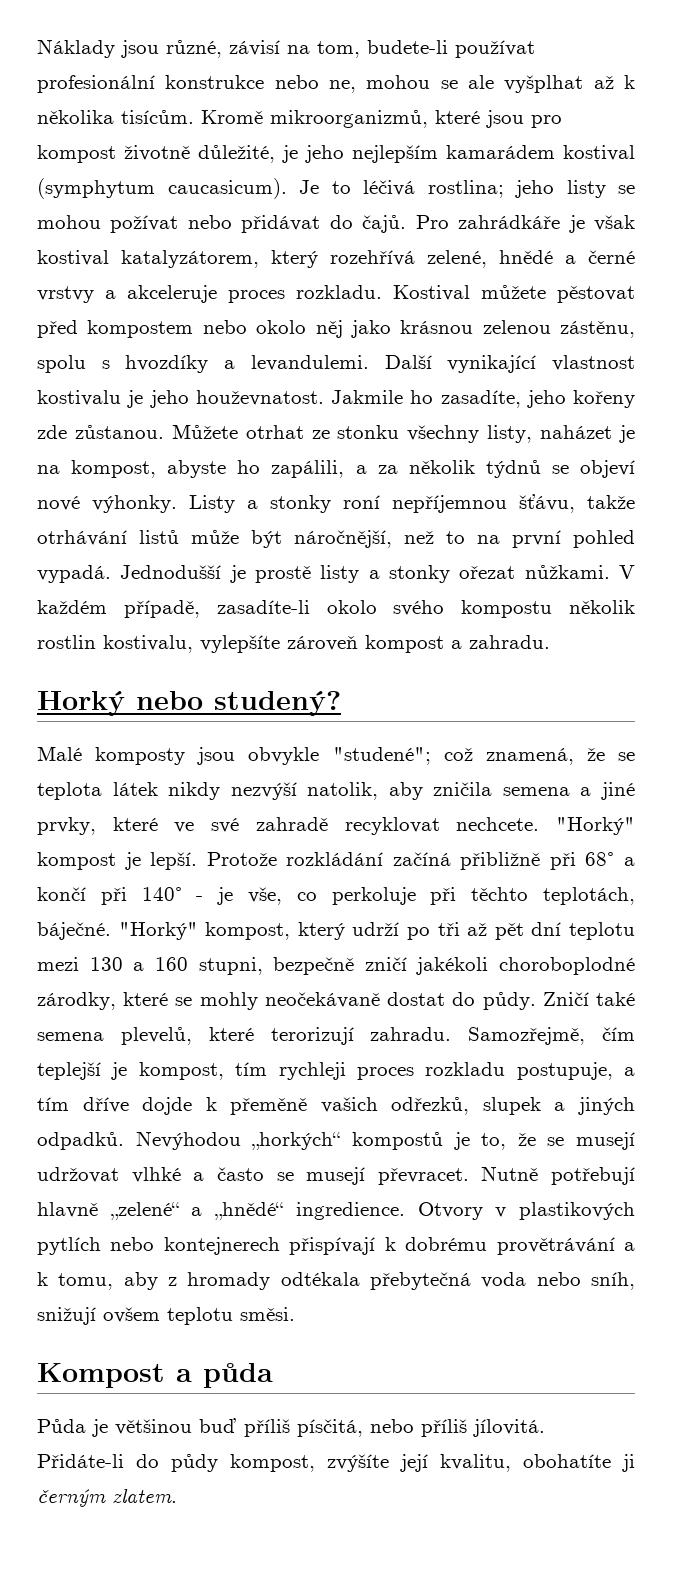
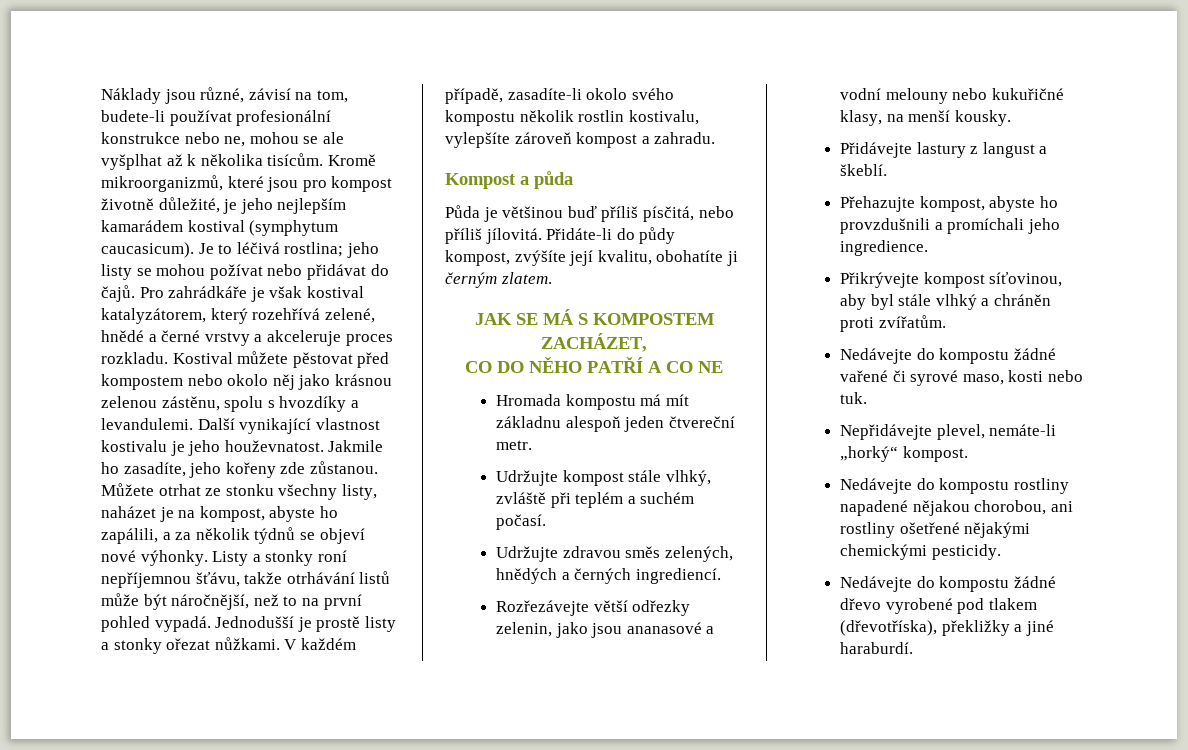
[37,691,341,716] [37,746,635,765] [37,782,635,800] [37,817,635,835] [37,852,635,870] [37,887,635,905] [37,922,636,940] [37,957,635,975] [37,992,635,1010] [37,1027,635,1045] [37,1062,635,1080] [37,1097,635,1115] [37,1131,635,1151] [37,1166,635,1185] [37,1202,635,1221] [37,1237,636,1255] [37,1272,635,1290] [37,1307,295,1325] // Horký nebo studený? // Malé komposty jsou obvykle "studené"; což znamená, že se teplota látek nikdy nezvýší natolik, aby zničila semena a jiné prvky, které ve své zahradě recyklovat nechcete. "Horký" kompost je lepší. Protože rozkládání začíná přibližně při 68° a končí při 140° - je vše, co perkoluje při těchto teplotách, báječné. "Horký" kompost, který udrží po tři až pět dní teplotu mezi 130 a 160 stupni, bezpečně zničí jakékoli choroboplodné zárodky, které se mohly neočekávaně dostat do půdy. Zničí také semena plevelů, které terorizují zahradu. Samozřejmě, čím teplejší je kompost, tím rychleji proces rozkladu postupuje, a tím dříve dojde k přeměně vašich odřezků, slupek a jiných odpadků. Nevýhodou „horkých“ kompostů je to, že se musejí udržovat vlhké a často se musejí převracet. Nutně potřebují hlavně „zelené“ a „hnědé“ ingredience. Otvory v plastikových pytlích nebo kontejnerech přispívají k dobrému provětrávání a k tomu, aby z hromady odtékala přebytečná voda nebo sníh, snižují ovšem teplotu směsi. -> (716, 138) none
(177, 1495) none -> [474,309,714,325] [541,333,647,352] [465,357,723,373] [495,394,689,410] [495,416,735,432] [495,440,532,450] [495,470,711,486] [495,492,695,508] [495,514,546,530] [495,546,733,562] [495,568,721,584] [495,600,691,616] [495,622,715,638] [839,88,1064,104] [839,110,1011,126] [839,142,1048,158] [839,164,887,176] [839,196,1058,212] [839,218,1060,234] [839,240,928,256] [839,272,1063,288] [839,294,1051,310] [839,315,946,332] [839,348,1056,364] [839,370,1083,386] [839,392,867,404] [839,424,1057,440] [839,446,968,462] [839,478,1069,494] [839,500,1073,516] [839,522,1031,538] [839,544,1001,560] [839,576,1056,592] [839,598,1037,614] [839,620,1054,636] [839,642,913,654] // JAK SE MÁ S KOMPOSTEM ZACHÁZET, // CO DO NĚHO PATŘÍ A CO NE // Hromada kompostu má mít základnu alespoň jeden čtvereční metr. // Udržujte kompost stále vlhký, zvláště při teplém a suchém počasí. // Udržujte zdravou směs zelených, hnědých a černých ingrediencí. // Rozřezávejte větší odřezky zelenin, jako jsou ananasové a vodní melouny nebo kukuřičné klasy, na menší kousky. // Přidávejte lastury z langust a škeblí. // Přehazujte kompost, abyste ho provzdušnili a promíchali jeho ingredience. // Přikrývejte kompost síťovinou, aby byl stále vlhký a chráněn proti zvířatům. // Nedávejte do kompostu žádné vařené či syrové maso, kosti nebo tuk. // Nepřidávejte plevel, nemáte-li „horký“ kompost. // Nedávejte do kompostu rostliny napadené nějakou chorobou, ani rostliny ošetřené nějakými chemickými pesticidy. // Nedávejte do kompostu žádné dřevo vyrobené pod tlakem (dřevotříska), překližky a jiné haraburdí.

